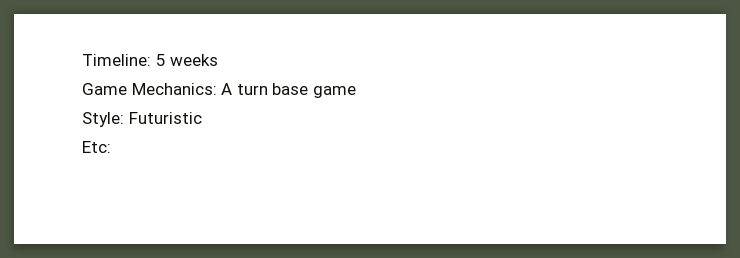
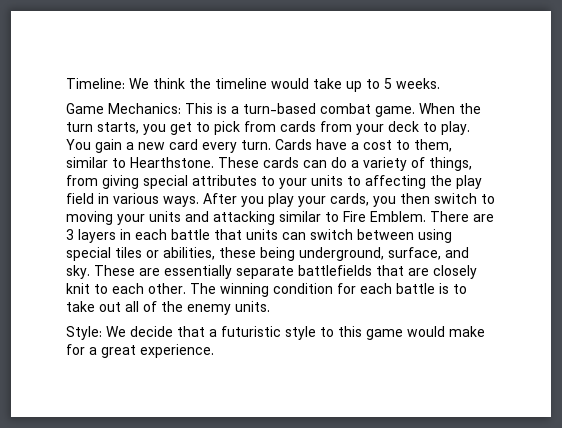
[155,54,219,66] [82,83,356,98] [82,112,202,127] [82,141,111,153] 5 weeks // Game Mechanics: A turn base game // Style: Futuristic // Etc: -> [129,78,440,92] [66,103,481,117] [66,121,470,135] [66,139,452,153] [66,157,472,171] [66,175,482,189] [66,193,495,207] [66,211,494,225] [66,229,452,243] [66,247,469,261] [66,265,477,279] [66,283,467,297] [66,301,270,315] [66,326,485,340] [66,344,214,358] We think the timeline would take up to 5 weeks. // Game Mechanics: This is a turn-based combat game. When the turn starts, you get to pick from cards from your deck to play. You gain a new card every turn. Cards have a cost to them, similar to Hearthstone. These cards can do a variety of things, from giving special attributes to your units to affecting the play field in various ways. After you play your cards, you then switch to moving your units and attacking similar to Fire Emblem. There are 3 layers in each battle that units can switch between using special tiles or abilities, these being underground, surface, and sky. These are essentially separate battlefields that are closely knit to each other. The winning condition for each battle is to take out all of the enemy units. // Style: We decide that a futuristic style to this game would make for a great experience.

